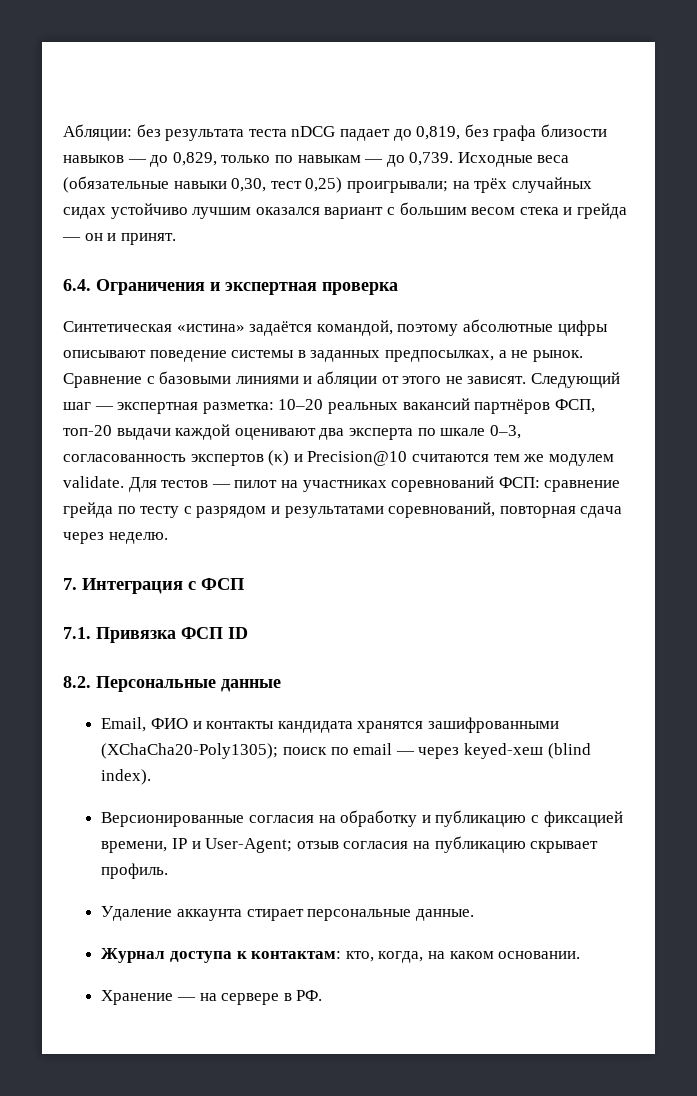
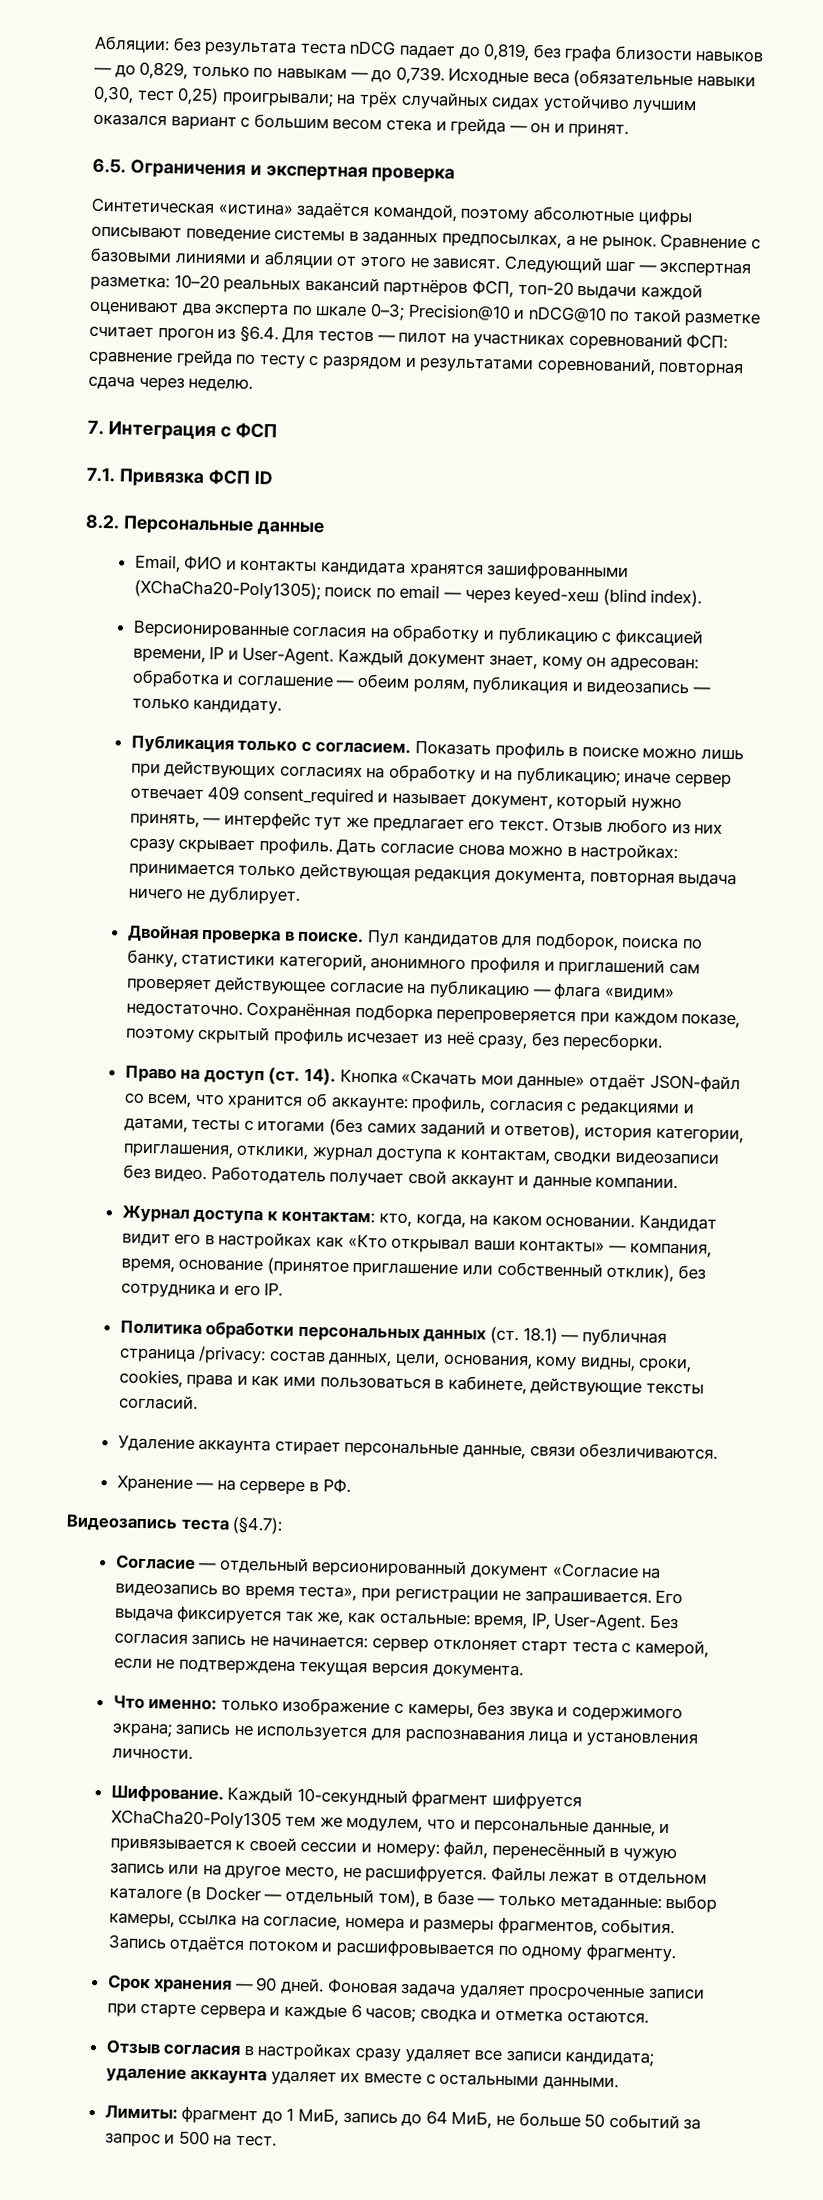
[63,279,91,291] 6.4. -> [92,158,126,174] 6.5.
[489,425,521,439] [63,450,614,466] [63,476,124,488] 0–3, согласованность экспертов (κ) и Precision@10 считаются тем же модулем validate. -> [369,303,762,328] [89,325,279,343] 0–3; Precision@10 и nDCG@10 по такой разметке считает прогон из §6.4.
[205,836,599,853] [101,863,169,879] [101,906,474,921] User-Agent; отзыв согласия на публикацию скрывает профиль. // Удаление аккаунта стирает персональные данные. -> [242,646,699,673] [131,669,711,697] [131,697,283,715] [130,734,744,760] [130,760,732,789] [129,786,682,813] [129,811,724,835] [128,837,679,863] [128,862,738,888] [127,886,301,905] [126,924,703,951] [126,949,700,977] [126,976,675,1001] [125,1001,741,1029] [125,1025,664,1052] [124,1064,741,1094] [123,1092,694,1118] [123,1117,744,1144] [122,1142,720,1167] [122,1164,679,1190] User-Agent. Каждый документ знает, кому он адресован: обработка и соглашение — обеим ролям, публикация и видеозапись — только кандидату. // Публикация только с согласием. Показать профиль в поиске можно лишь при действующих согласиях на обработку и на публикацию; иначе сервер отвечает 409 consent_required и называет документ, который нужно принять, — интерфейс тут же предлагает его текст. Отзыв любого из них сразу скрывает профиль. Дать согласие снова можно в настройках: принимается только действующая редакция документа, повторная выдача ничего не дублирует. // Двойная проверка в поиске. Пул кандидатов для подборок, поиска по банку, статистики категорий, анонимного профиля и приглашений сам проверяет действующее согласие на публикацию — флага «видим» недостаточно. Сохранённая подборка перепроверяется при каждом показе, поэтому скрытый профиль исчезает из неё сразу, без пересборки. // Право на доступ (ст. 14). Кнопка «Скачать мои данные» отдаёт JSON-файл со всем, что хранится об аккаунте: профиль, согласия с редакциями и датами, тесты с итогами (без самих заданий и ответов), история категории, приглашения, отклики, журнал доступа к контактам, сводки видеозаписи без видео. Работодатель получает свой аккаунт и данные компании.
(581, 955) none -> [638,1214,717,1232] [121,1231,712,1258] [120,1257,706,1283] [120,1282,284,1299] [119,1319,667,1347] [118,1346,693,1373] [118,1369,704,1397] [118,1394,198,1410] [117,1434,719,1460] Кандидат видит его в настройках как «Кто открывал ваши контакты» — компания, время, основание (принятое приглашение или собственный отклик), без сотрудника и его IP. // Политика обработки персональных данных (ст. 18.1) — публичная страница /privacy: состав данных, цели, основания, кому видны, сроки, cookies, права и как ими пользоваться в кабинете, действующие тексты согласий. // Удаление аккаунта стирает персональные данные, связи обезличиваются.
(323, 995) none -> [66,1513,284,1535] [115,1554,662,1580] [114,1582,684,1607] [114,1605,679,1632] [113,1632,709,1658] [113,1657,524,1680] [112,1694,683,1723] [111,1722,699,1748] [111,1747,193,1760] [110,1784,582,1811] [110,1809,671,1837] [109,1837,677,1863] [109,1862,707,1887] [108,1885,718,1913] [108,1912,676,1936] [107,1934,676,1963] [106,1974,705,2002] [106,2002,649,2024] [105,2039,655,2067] [105,2067,619,2091] [104,2104,702,2130] [104,2130,277,2148] // Видеозапись теста (§4.7): // Согласие — отдельный версионированный документ «Согласие на видеозапись во время теста», при регистрации не запрашивается. Его выдача фиксируется так же, как остальные: время, IP, User-Agent. Без согласия запись не начинается: сервер отклоняет старт теста с камерой, если не подтверждена текущая версия документа. // Что именно: только изображение с камеры, без звука и содержимого экрана; запись не используется для распознавания лица и установления личности. // Шифрование. Каждый 10-секундный фрагмент шифруется XChaCha20-Poly1305 тем же модулем, что и персональные данные, и привязывается к своей сессии и номеру: файл, перенесённый в чужую запись или на другое место, не расшифруется. Файлы лежат в отдельном каталоге (в Docker — отдельный том), в базе — только метаданные: выбор камеры, ссылка на согласие, номера и размеры фрагментов, события. Запись отдаётся потоком и расшифровывается по одному фрагменту. // Срок хранения — 90 дней. Фоновая задача удаляет просроченные записи при старте сервера и каждые 6 часов; сводка и отметка остаются. // Отзыв согласия в настройках сразу удаляет все записи кандидата; удаление аккаунта удаляет их вместе с остальными данными. // Лимиты: фрагмент до 1 МиБ, запись до 64 МиБ, не больше 50 событий за запрос и 500 на тест.

